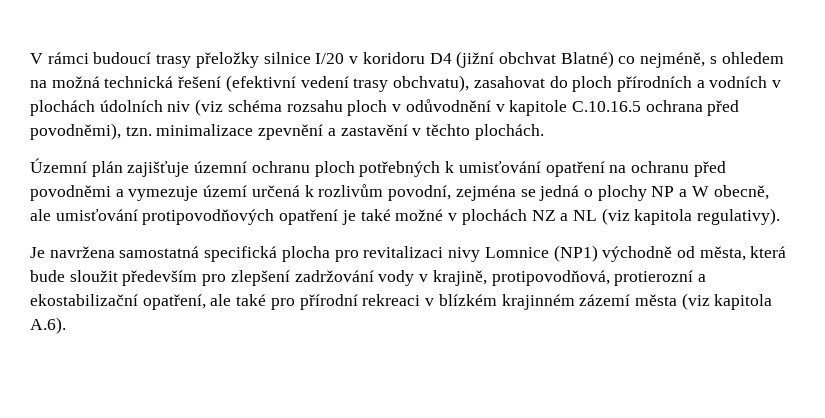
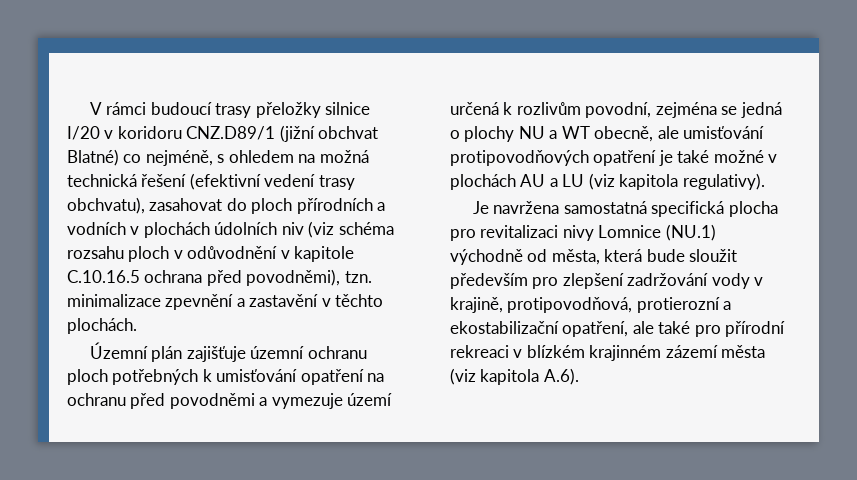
[429,53,452,64] D4 -> [186,126,276,140] CNZ.D89/1
[651,186,709,197] NP a W -> [518,126,590,139] NU a WT
[531,210,597,221] NZ a NL -> [520,174,585,187] AU a LU
[553,245,598,262] (NP1) -> [665,224,716,241] (NU.1)

